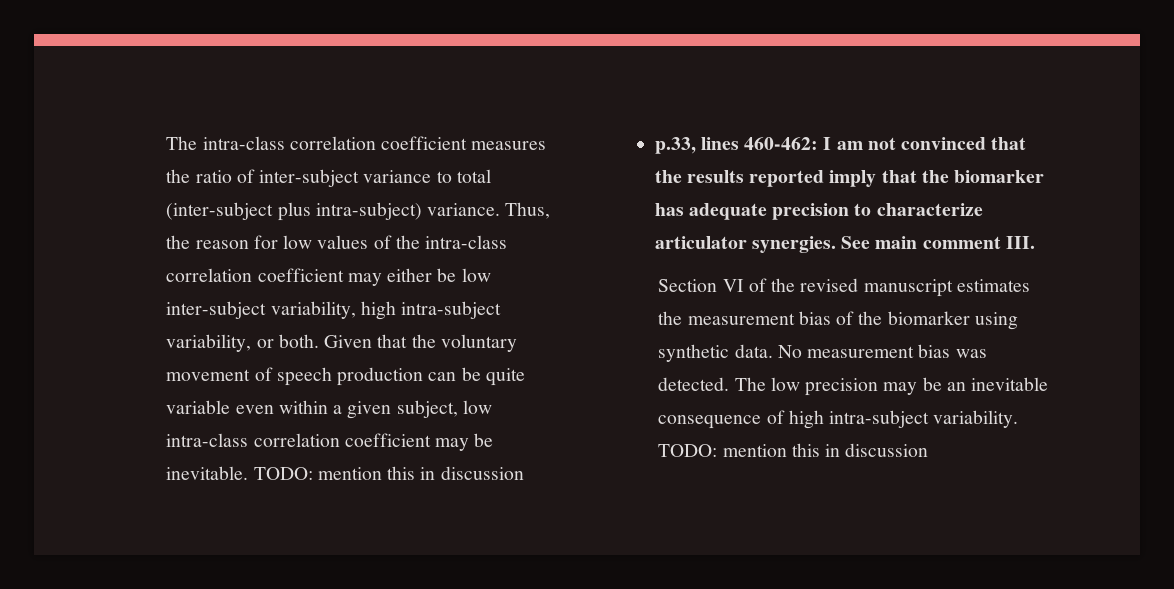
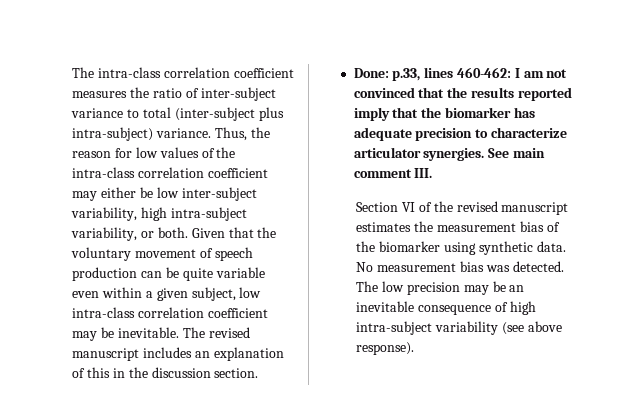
[253,466,524,480] TODO: mention this in discussion // -> [182,327,250,338] [72,347,284,361] [72,367,259,378] [353,68,389,78] The revised manuscript includes an explanation of this in the discussion section. // Done:
[933,410,1019,428] [658,443,929,457] variability. TODO: mention this in discussion -> [435,321,562,335] [356,342,415,355] variability (see above response).

